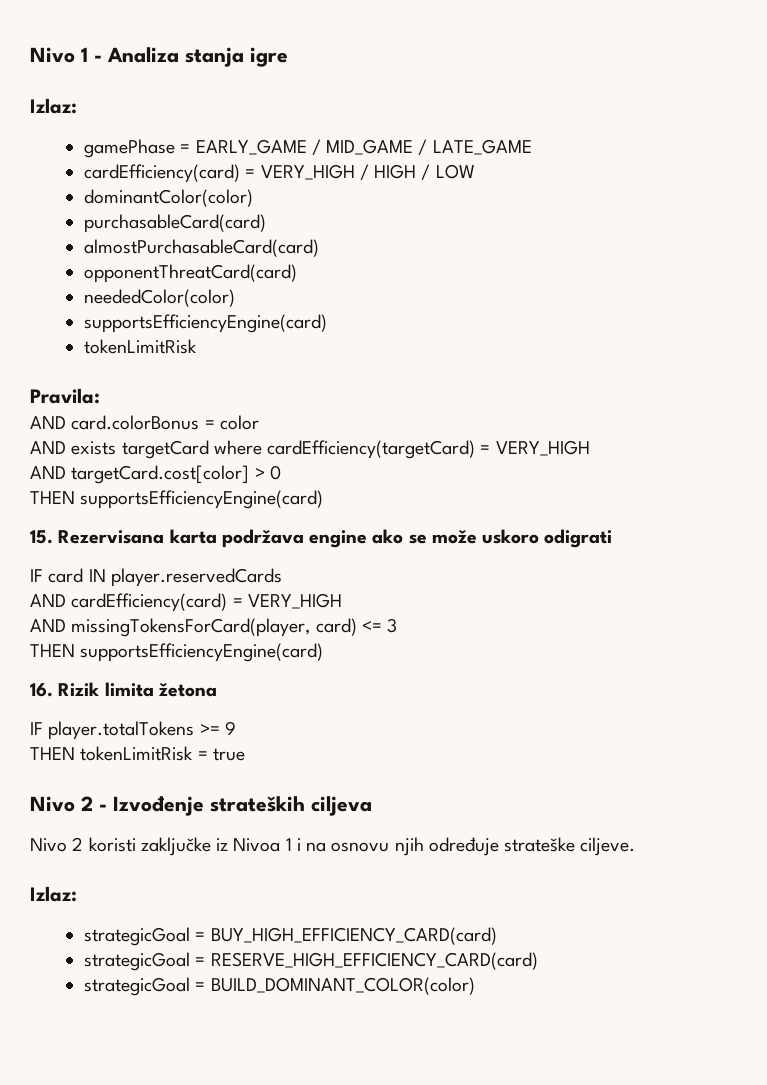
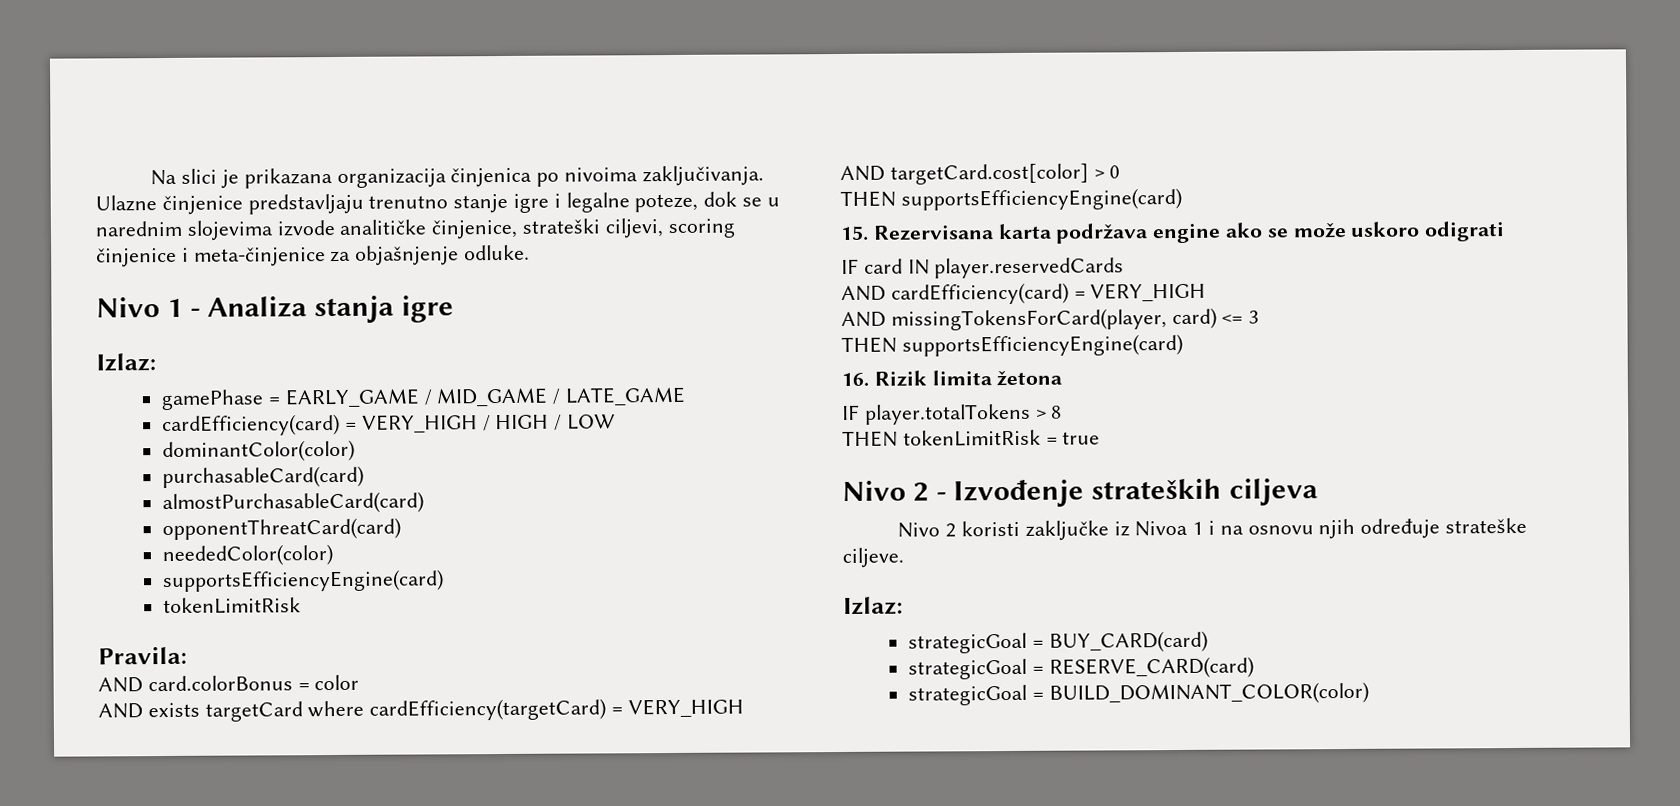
(30, 55) none -> [150,165,764,189] [95,191,780,216] [95,218,736,241] [96,244,531,268] Na slici je prikazana organizacija činjenica po nivoima zaključivanja. Ulazne činjenice predstavljaju trenutno stanje igre i legalne poteze, dok se u narednim slojevima izvode analitičke činjenice, strateški ciljevi, scoring činjenice i meta-činjenice za objašnjenje odluke. //
[199,721,236,735] >= 9 -> [1035,405,1063,419] > 8
[210,927,497,945] [83,952,538,971] BUY_HIGH_EFFICIENCY_CARD(card) // strategicGoal = RESERVE_HIGH_EFFICIENCY_CARD(card) -> [1048,630,1208,653] [908,656,1254,680] BUY_CARD(card) // strategicGoal = RESERVE_CARD(card)

